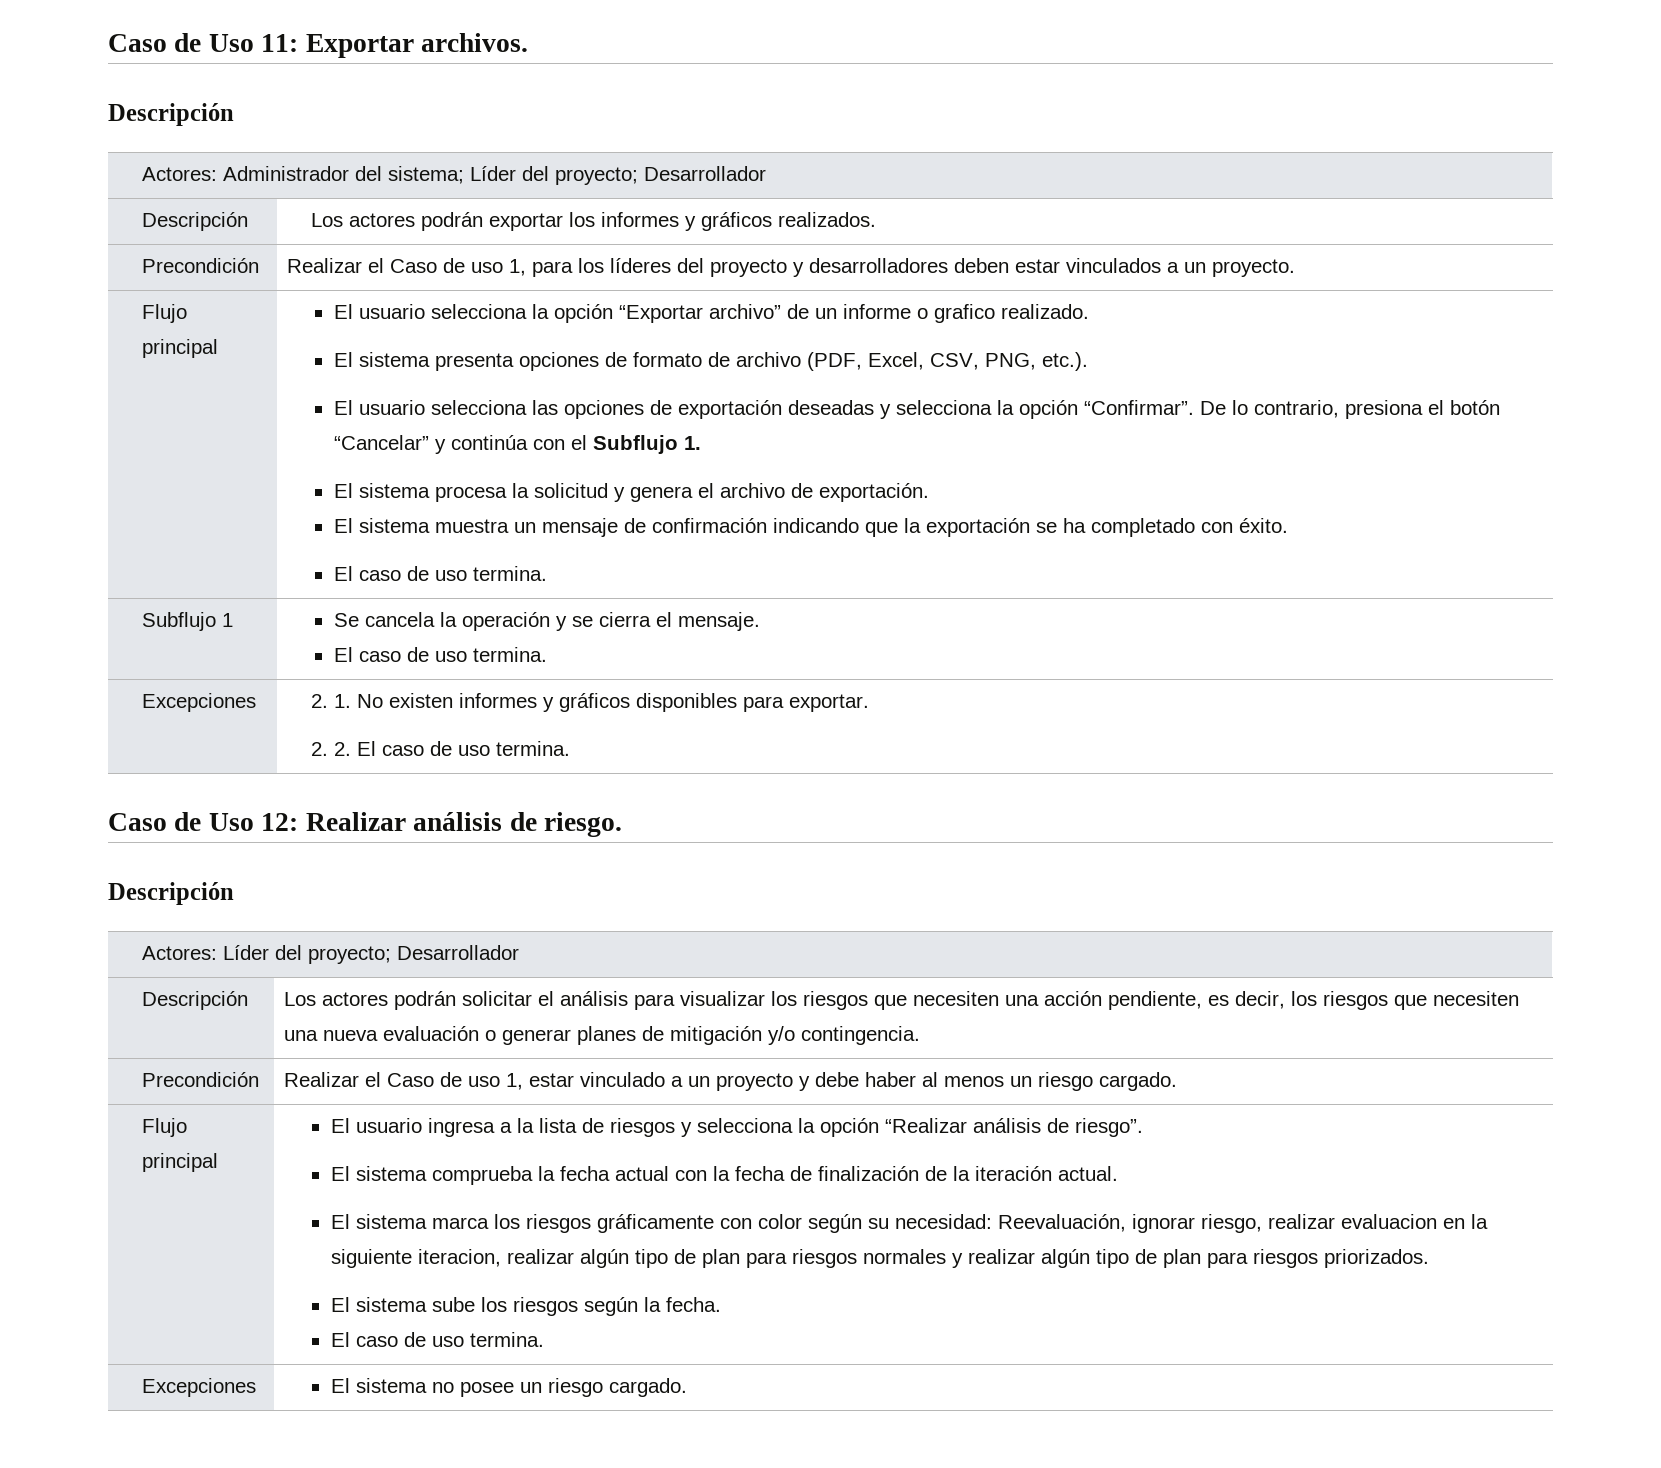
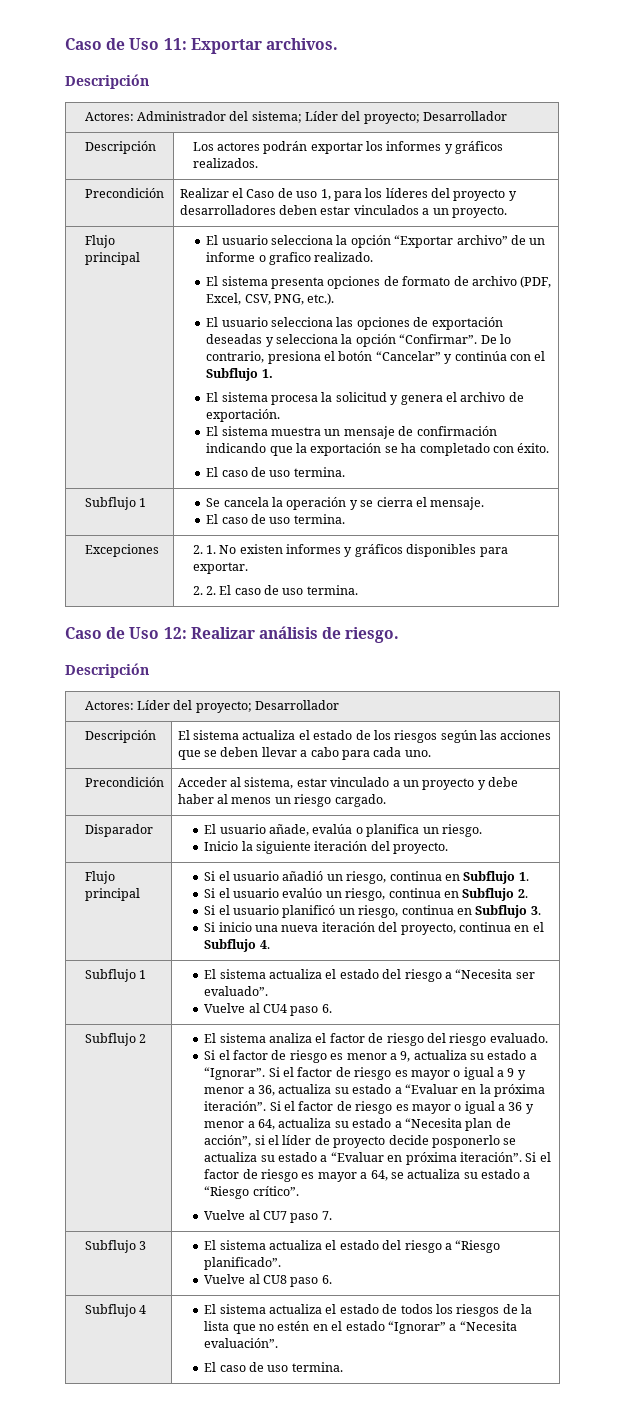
[283,991,1519,1010] [283,1026,920,1045] [141,1072,259,1087] [283,1072,523,1090] Los actores podrán solicitar el análisis para visualizar los riesgos que necesiten una acción pendiente, es decir, los riesgos que necesiten una nueva evaluación o generar planes de mitigación y/o contingencia. // Precondición | Realizar el Caso de uso 1, -> [177,730,552,743] [177,747,431,760] [84,777,164,787] [177,777,294,789] El sistema actualiza el estado de los riesgos según las acciones que se deben llevar a cabo para cada uno. // Precondición | Acceder al sistema,
[141,1118,187,1137] [141,1153,218,1172] [330,1118,1143,1137] [330,1166,1118,1185] [330,1214,1488,1233] [330,1249,1429,1268] [330,1297,721,1316] [330,1332,544,1347] [141,1378,256,1397] [330,1378,687,1397] Flujo principal | El usuario ingresa a la lista de riesgos y selecciona la opción “Realizar análisis de riesgo”. // El sistema comprueba la fecha actual con la fecha de finalización de la iteración actual. // El sistema marca los riesgos gráficamente con color según su necesidad: Reevaluación, ignorar riesgo, realizar evaluacion en la siguiente iteracion, realizar algún tipo de plan para riesgos normales y realizar algún tipo de plan para riesgos priorizados. // El sistema sube los riesgos según la fecha. // El caso de uso termina. // Excepciones | El sistema no posee un riesgo cargado. -> [84,824,153,837] [204,824,482,837] [204,841,449,854] [84,871,115,884] [84,888,140,901] [204,871,529,884] [204,888,528,901] [204,905,541,918] [204,922,544,935] [204,939,270,952] [84,969,146,982] [204,969,535,982] [204,986,269,996] [204,1003,332,1016] [84,1033,146,1046] [204,1033,548,1046] [204,1050,537,1063] [204,1067,526,1080] [204,1084,546,1097] [204,1101,534,1114] [204,1118,511,1131] [204,1135,517,1148] [204,1152,551,1165] [204,1169,531,1182] [204,1186,299,1199] [204,1210,332,1223] [84,1240,146,1253] [204,1240,501,1253] [204,1257,282,1270] [204,1274,332,1287] [84,1304,146,1317] [204,1304,533,1317] [204,1321,517,1334] [204,1338,279,1348] [204,1362,343,1372] Disparador | El usuario añade, evalúa o planifica un riesgo. // Inicio la siguiente iteración del proyecto. // Flujo principal | Si el usuario añadió un riesgo, continua en Subflujo 1. // Si el usuario evalúo un riesgo, continua en Subflujo 2. // Si el usuario planificó un riesgo, continua en Subflujo 3. // Si inicio una nueva iteración del proyecto, continua en el Subflujo 4. // Subflujo 1 | El sistema actualiza el estado del riesgo a “Necesita ser evaluado”. // Vuelve al CU4 paso 6. // Subflujo 2 | El sistema analiza el factor de riesgo del riesgo evaluado. // Si el factor de riesgo es menor a 9, actualiza su estado a “Ignorar”. Si el factor de riesgo es mayor o igual a 9 y menor a 36, actualiza su estado a “Evaluar en la próxima iteración”. Si el factor de riesgo es mayor o igual a 36 y menor a 64, actualiza su estado a “Necesita plan de acción”, si el líder de proyecto decide posponerlo se actualiza su estado a “Evaluar en próxima iteración”. Si el factor de riesgo es mayor a 64, se actualiza su estado a “Riesgo crítico”. // Vuelve al CU7 paso 7. // Subflujo 3 | El sistema actualiza el estado del riesgo a “Riesgo planificado”. // Vuelve al CU8 paso 6. // Subflujo 4 | El sistema actualiza el estado de todos los riesgos de la lista que no estén en el estado “Ignorar” a “Necesita evaluación”. // El caso de uso termina.

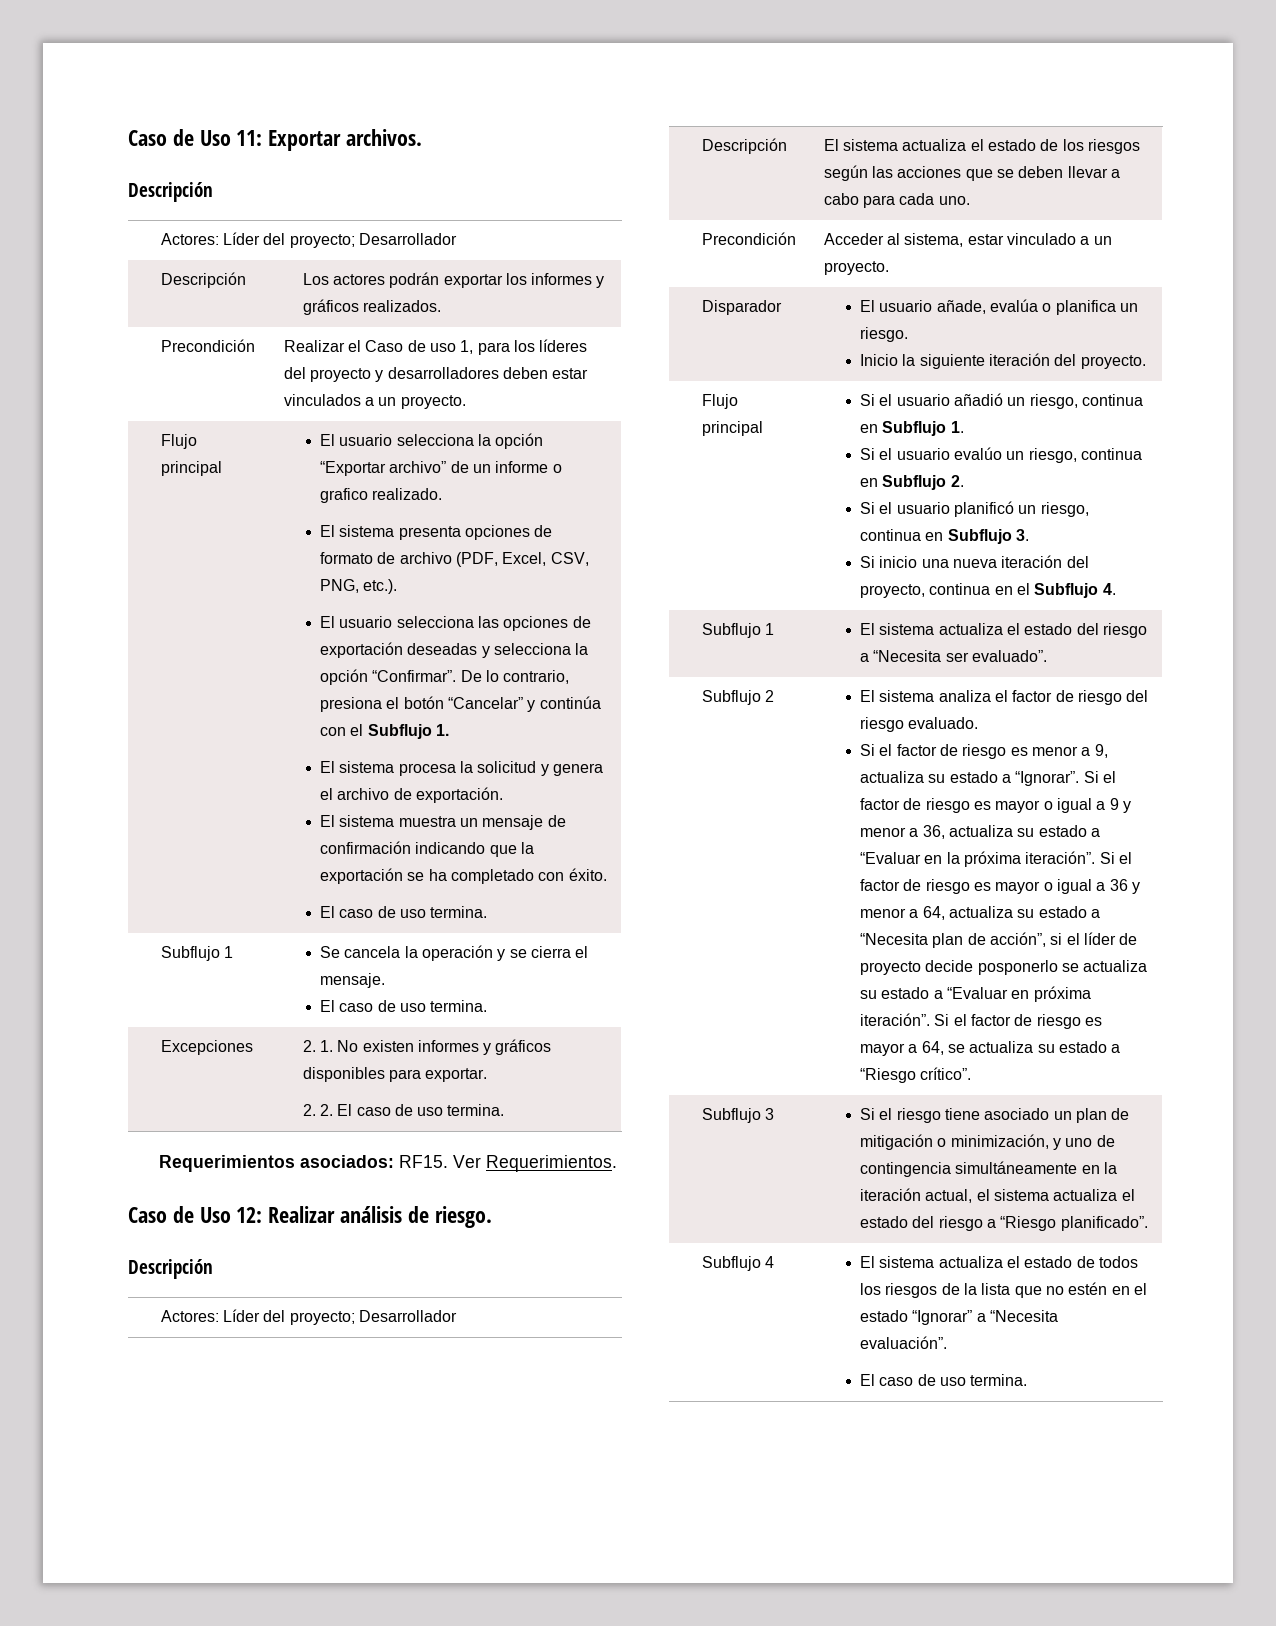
[136,111,302,123] Administrador del sistema; -> (219, 239) none
(358, 590) none -> [159,1155,618,1172] // Requerimientos asociados: RF15. Ver Requerimientos.
[422,777,519,790] [177,794,386,807] proyecto y debe haber al menos un riesgo cargado. -> [823,261,889,275] proyecto.
[204,1003,332,1016] // Vuelve al CU4 paso 6. -> (1048, 656) none
[204,1210,332,1223] [84,1240,146,1253] [204,1240,217,1250] // Vuelve al CU7 paso 7. // Subflujo 3 | El -> [701,1108,774,1123] [860,1108,1130,1123] [860,1134,1115,1150] [860,1161,1118,1177] [860,1188,990,1203] // Subflujo 3 | Si el riesgo tiene asociado un plan de mitigación o minimización, y uno de contingencia simultáneamente en la iteración actual, el
[204,1274,332,1287] // Vuelve al CU8 paso 6. -> (1148, 1223) none

